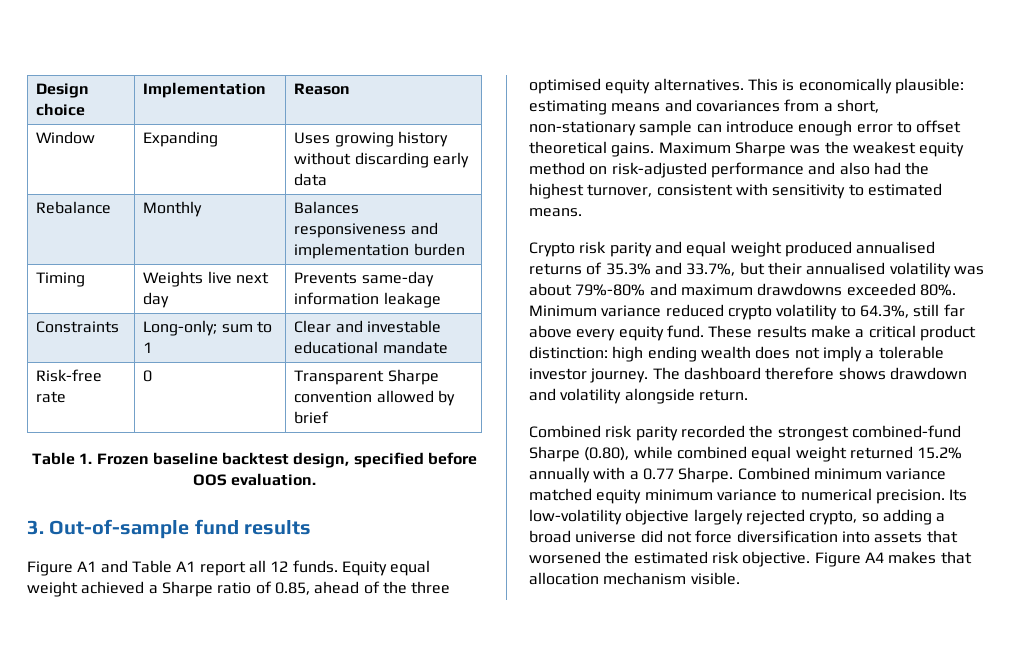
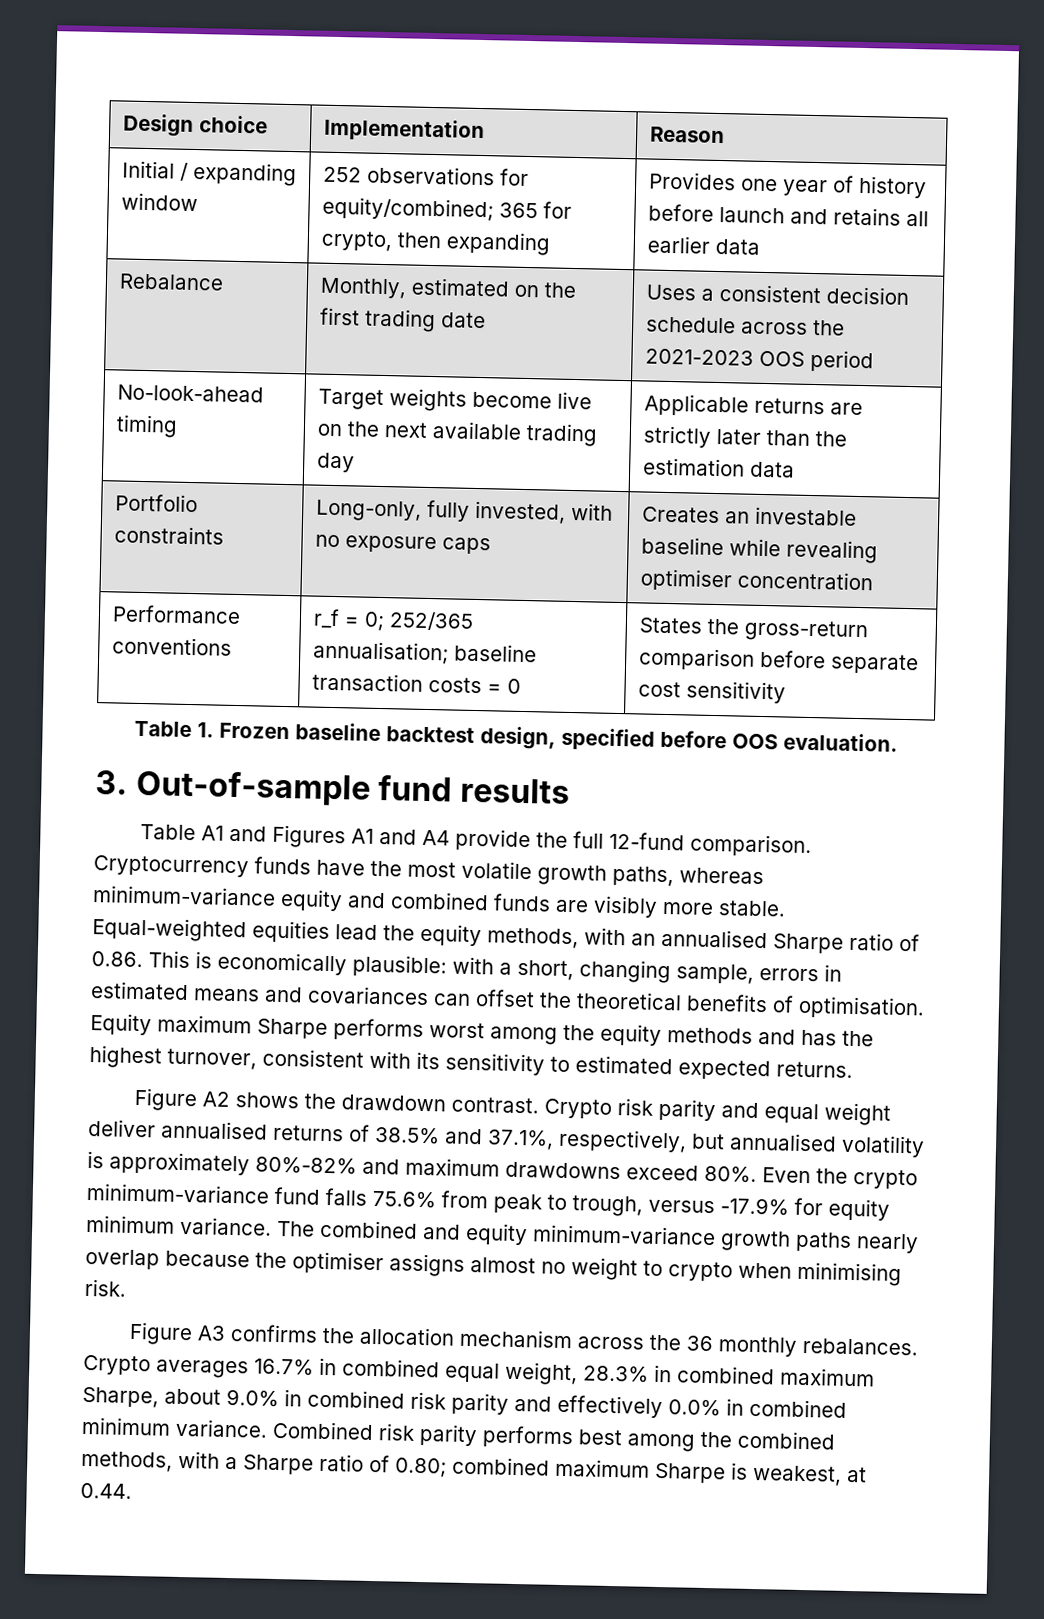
[36,131,96,144] [143,131,219,147] [294,131,448,147] [294,152,469,168] [294,173,328,186] [36,201,112,214] [143,201,203,217] [294,201,360,214] [294,222,438,238] [294,243,465,259] [36,272,86,287] [143,271,269,287] [143,292,170,308] [294,271,434,287] [294,292,441,308] [36,321,120,333] [143,320,272,336] [143,342,153,353] [294,320,441,333] [294,341,448,354] [36,369,103,382] [36,391,67,403] [143,370,153,382] [294,369,439,385] [294,390,455,406] [294,411,330,424] Window | Expanding | Uses growing history without discarding early data // Rebalance | Monthly | Balances responsiveness and implementation burden // Timing | Weights live next day | Prevents same-day information leakage // Constraints | Long-only; sum to 1 | Clear and investable educational mandate // Risk-free rate | 0 | Transparent Sharpe convention allowed by brief -> [121,160,297,187] [120,192,198,212] [322,165,529,186] [321,196,572,222] [320,230,551,256] [648,171,927,199] [647,203,929,227] [646,235,760,255] [118,273,224,291] [319,277,577,299] [319,307,486,333] [645,284,910,305] [645,316,845,336] [644,348,874,373] [116,384,264,403] [115,414,178,438] [317,388,592,412] [316,421,598,447] [316,452,355,473] [643,393,863,417] [642,425,847,448] [642,457,795,478] [114,493,198,513] [113,525,224,545] [315,499,613,524] [314,534,491,555] [641,506,857,526] [640,536,878,564] [639,568,874,592] [111,604,241,625] [111,636,232,656] [312,608,474,632] [312,640,537,665] [311,672,521,694] [638,617,868,643] [637,647,919,675] [637,680,786,704] Initial / expanding window | 252 observations for equity/combined; 365 for crypto, then expanding | Provides one year of history before launch and retains all earlier data // Rebalance | Monthly, estimated on the first trading date | Uses a consistent decision schedule across the 2021-2023 OOS period // No-look-ahead timing | Target weights become live on the next available trading day | Applicable returns are strictly later than the estimation data // Portfolio constraints | Long-only, fully invested, with no exposure caps | Creates an investable baseline while revealing optimiser concentration // Performance conventions | r_f = 0; 252/365 annualisation; baseline transaction costs = 0 | States the gross-return comparison before separate cost sensitivity
[27,560,431,576] [27,581,451,597] [529,78,964,94] [529,99,879,115] [529,120,962,136] [529,141,965,157] [529,162,901,178] Figure A1 and Table A1 report all 12 funds. Equity equal weight achieved a Sharpe ratio of 0.85, ahead of the three optimised equity alternatives. This is economically plausible: estimating means and covariances from a short, non-stationary sample can introduce enough error to offset theoretical gains. Maximum Sharpe was the weakest equity method on risk-adjusted performance and also had -> [140,824,813,858] [93,855,764,887] [92,885,786,918] [92,917,920,954] [91,950,842,984] [90,981,925,1020] [90,1013,837,1046] Table A1 and Figures A1 and A4 provide the full 12-fund comparison. Cryptocurrency funds have the most volatile growth paths, whereas minimum-variance equity and combined funds are visibly more stable. Equal-weighted equities lead the equity methods, with an annualised Sharpe ratio of 0.86. This is economically plausible: with a short, changing sample, errors in estimated means and covariances can offset the theoretical benefits of optimisation. Equity maximum Sharpe performs worst among the equity methods and has
(768, 189) none -> [416,1051,440,1070] its
[529,208,582,217] means. // -> [678,1059,853,1081] [134,1087,540,1114] expected returns. // Figure A2 shows the drawdown contrast.
[784,241,852,257] produced -> [88,1118,156,1138] deliver
[605,262,984,278] [529,283,956,296] [529,304,965,320] [529,325,976,341] [529,346,944,362] [529,367,967,383] [529,388,748,404] [529,425,961,441] [529,446,963,462] [529,467,947,483] [529,488,968,504] [529,509,946,525] [529,530,958,543] [529,551,972,567] [529,572,740,585] 35.3% and 33.7%, but their annualised volatility was about 79%-80% and maximum drawdowns exceeded 80%. Minimum variance reduced crypto volatility to 64.3%, still far above every equity fund. These results make a critical product distinction: high ending wealth does not imply a tolerable investor journey. The dashboard therefore shows drawdown and volatility alongside return. // Combined risk parity recorded the strongest combined-fund Sharpe (0.80), while combined equal weight returned 15.2% annually with a 0.77 Sharpe. Combined minimum variance matched equity minimum variance to numerical precision. Its low-volatility objective largely rejected crypto, so adding a broad universe did not force diversification into assets that worsened the estimated risk objective. Figure A4 makes that allocation mechanism visible. -> [374,1126,925,1158] [87,1150,918,1190] [86,1182,890,1221] [86,1214,919,1254] [85,1248,902,1287] [84,1278,127,1297] [129,1321,919,1357] [83,1354,875,1387] [82,1386,847,1419] [81,1416,836,1452] [81,1450,867,1486] [80,1482,132,1499] 38.5% and 37.1%, respectively, but annualised volatility is approximately 80%-82% and maximum drawdowns exceed 80%. Even the crypto minimum-variance fund falls 75.6% from peak to trough, versus -17.9% for equity minimum variance. The combined and equity minimum-variance growth paths nearly overlap because the optimiser assigns almost no weight to crypto when minimising risk. // Figure A3 confirms the allocation mechanism across the 36 monthly rebalances. Crypto averages 16.7% in combined equal weight, 28.3% in combined maximum Sharpe, about 9.0% in combined risk parity and effectively 0.0% in combined minimum variance. Combined risk parity performs best among the combined methods, with a Sharpe ratio of 0.80; combined maximum Sharpe is weakest, at 0.44.

